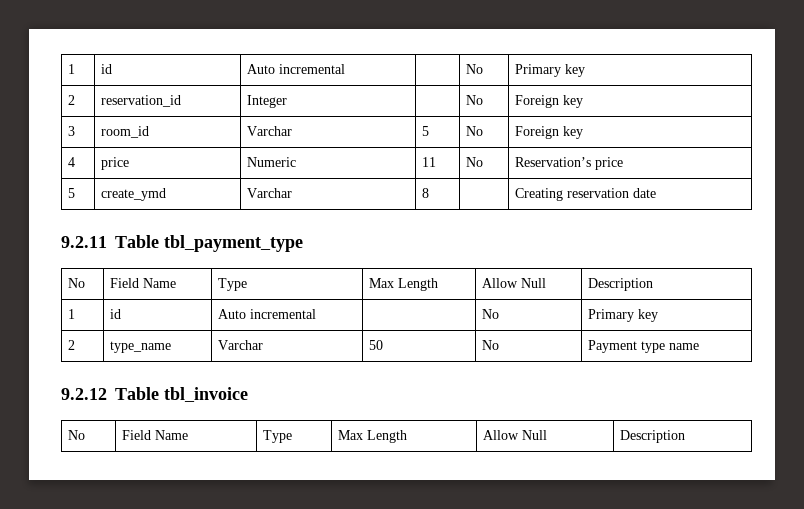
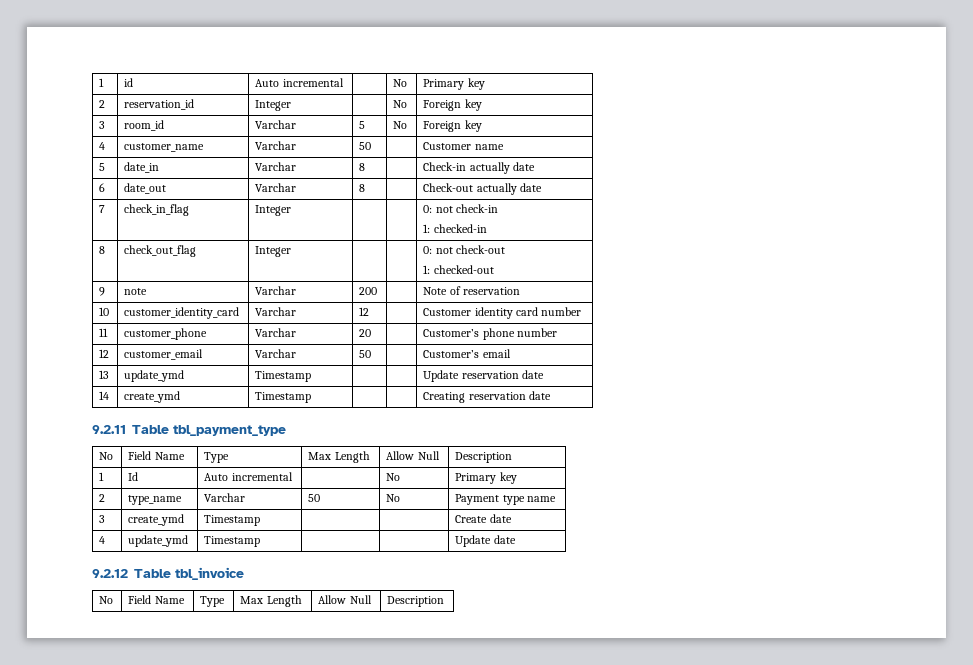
[100,157,129,170] [246,157,296,167] [421,157,436,167] [465,157,483,167] [514,157,623,170] [67,188,75,198] [100,188,166,201] [246,188,292,198] [421,188,429,198] price | Numeric | 11 | No | Reservation’s price // 5 | create_ymd | Varchar | 8 | -> [124,143,205,152] [255,141,297,150] [359,142,372,150] [423,142,504,150] [99,163,106,171] [124,162,160,173] [255,162,297,171] [359,163,366,171] [423,162,535,174] [99,183,106,192] [124,183,167,194] [255,183,297,192] [359,184,366,192] [423,183,542,195] [99,205,106,213] [124,204,190,216] [255,205,292,216] [423,204,498,213] [423,224,487,233] [99,246,106,254] [124,245,197,257] [255,246,292,257] [423,245,505,254] [423,265,494,274] [99,287,106,296] [124,288,148,295] [255,286,297,295] [359,287,378,295] [423,286,520,295] [99,307,110,316] [124,307,240,319] [255,307,297,316] [359,307,370,316] [423,307,582,319] [99,328,109,337] [124,328,208,340] [255,328,297,337] [359,329,372,337] [423,328,557,340] [99,349,110,358] [124,349,204,360] [255,349,297,358] [359,350,372,358] [423,349,511,358] [99,370,110,379] [124,370,185,382] [255,371,312,382] [423,370,544,382] [99,391,110,400] [124,391,181,403] [255,392,312,403] customer_name | Varchar | 50 | | Customer name // 5 | date_in | Varchar | 8 | | Check-in actually date // 6 | date_out | Varchar | 8 | | Check-out actually date // 7 | check_in_flag | Integer | | | 0: not check-in // 1: checked-in // 8 | check_out_flag | Integer | | | 0: not check-out // 1: checked-out // 9 | note | Varchar | 200 | | Note of reservation // 10 | customer_identity_card | Varchar | 12 | | Customer identity card number // 11 | customer_phone | Varchar | 20 | | Customer’s phone number // 12 | customer_email | Varchar | 50 | | Customer’s email // 13 | update_ymd | Timestamp | | | Update reservation date // 14 | create_ymd | Timestamp | |
[109,309,121,319] id -> [128,472,139,481] Id
(699, 346) none -> [99,515,106,523] [128,514,185,526] [204,515,261,526] [455,514,512,523] [99,536,106,544] [128,535,189,547] [204,536,261,547] [455,535,516,547] // 3 | create_ymd | Timestamp | | | Create date // 4 | update_ymd | Timestamp | | | Update date

